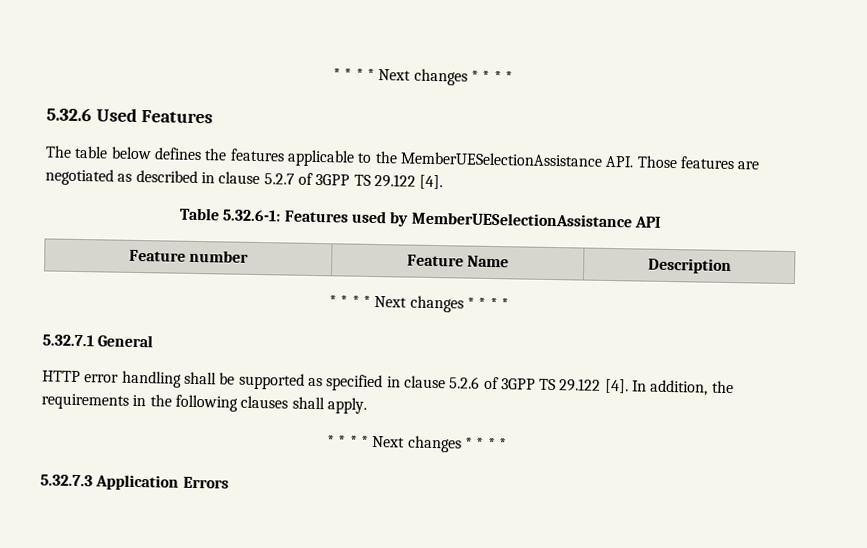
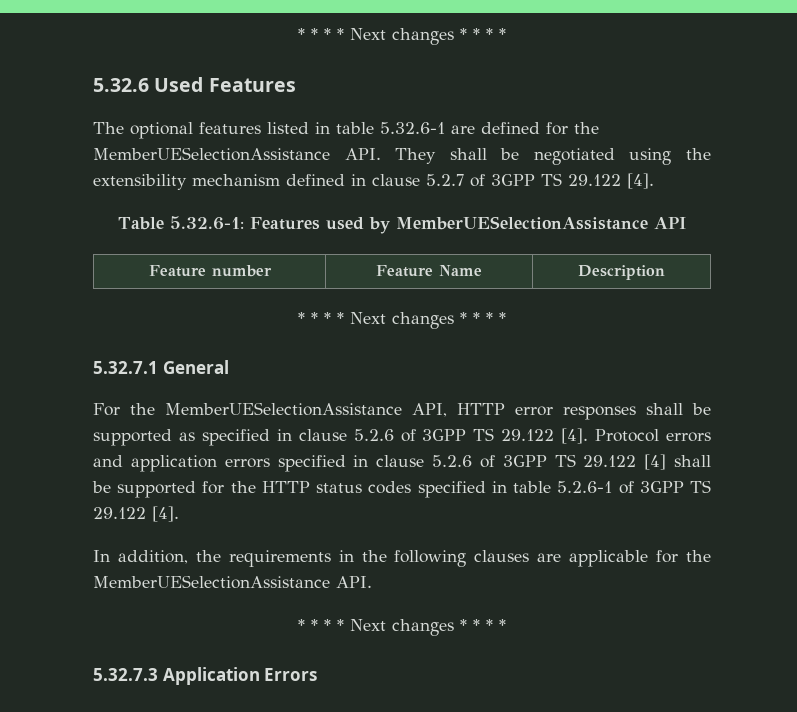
[74,145,760,170] [45,168,198,186] table below defines the features applicable to the MemberUESelectionAssistance API. Those features are negotiated as described -> [130,122,599,139] [93,147,711,165] [93,174,345,190] optional features listed in table 5.32.6-1 are defined for the MemberUESelectionAssistance API. They shall be negotiated using the extensibility mechanism defined
(154, 341) none -> [93,402,447,417] For the MemberUESelectionAssistance API,
[121,370,182,388] handling -> [563,406,636,420] responses
(629, 386) none -> [595,429,712,442] [93,454,711,472] [92,480,712,498] [93,506,179,522] Protocol errors and application errors specified in clause 5.2.6 of 3GPP TS 29.122 [4] shall be supported for the HTTP status codes specified in table 5.2.6-1 of 3GPP TS 29.122 [4]. //
[291,396,367,414] shall apply. -> [537,550,711,567] [93,575,372,589] are applicable for the MemberUESelectionAssistance API.

